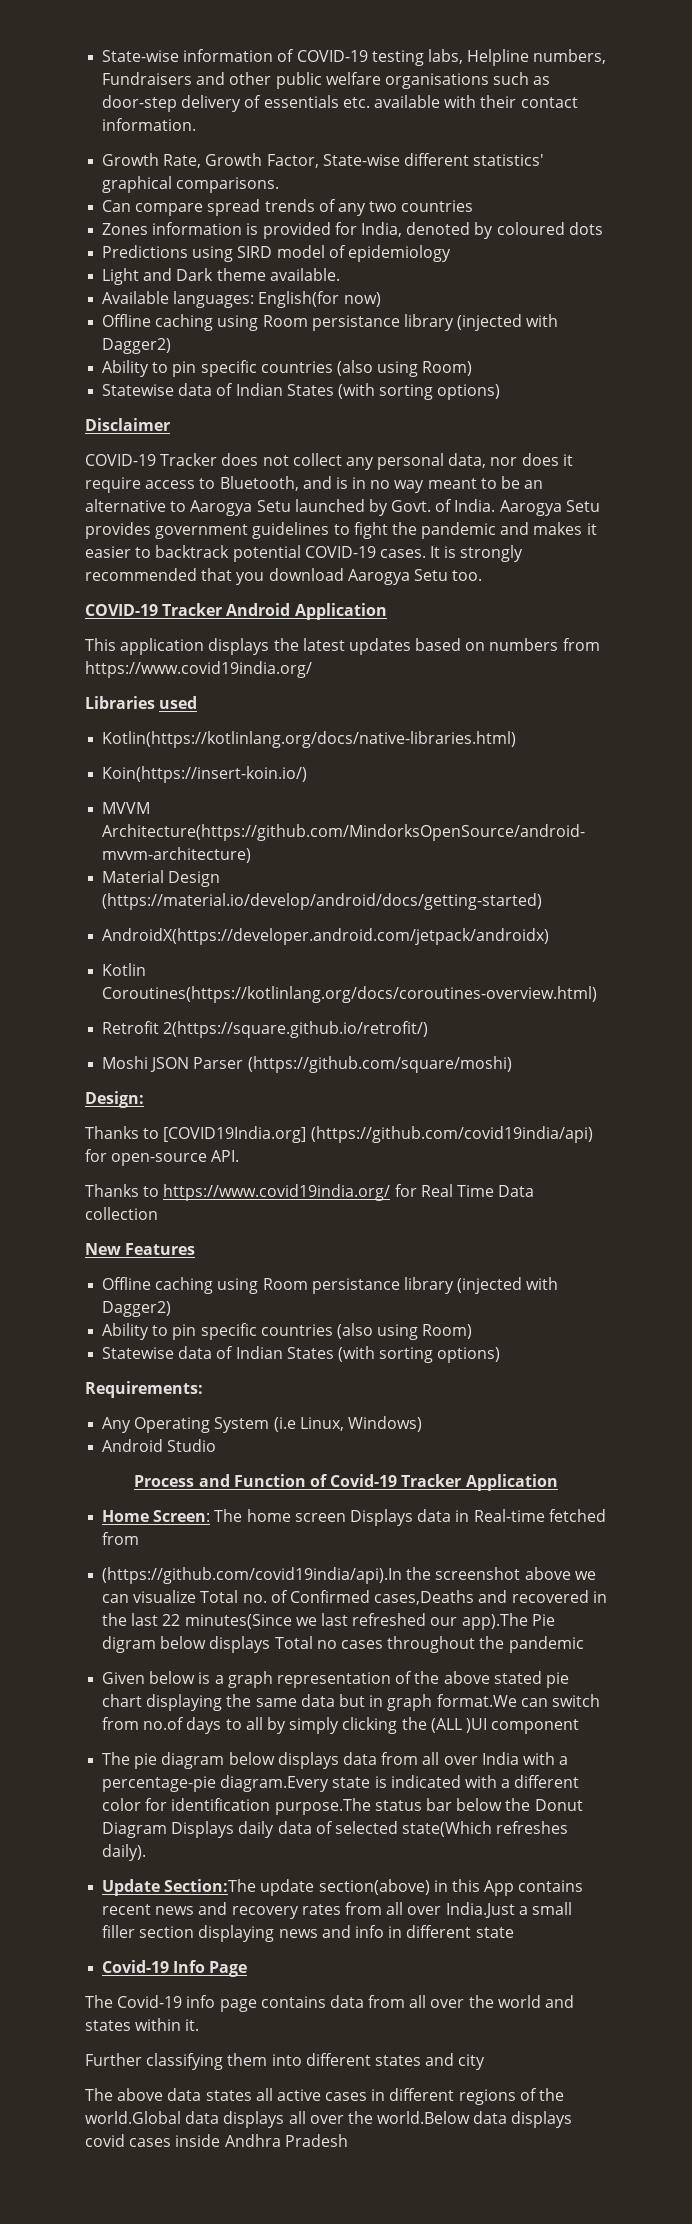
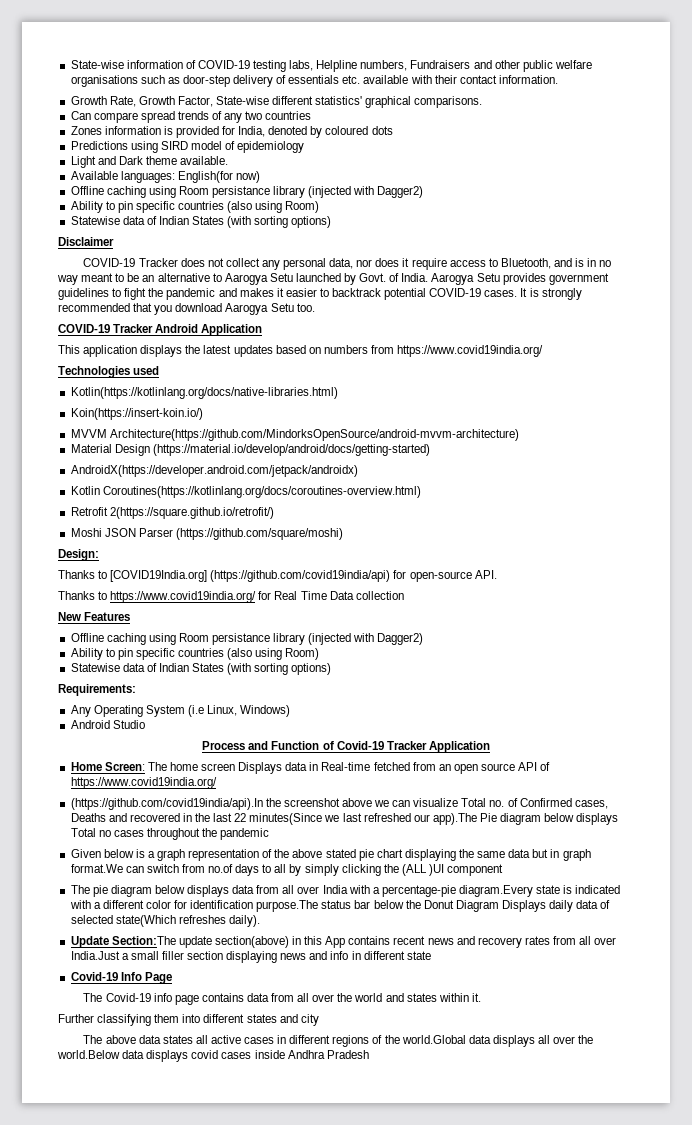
[85,696,155,709] Libraries -> [58,366,130,378] Technologies
(140, 1538) none -> [438,762,551,774] [70,777,217,789] an open source API of https://www.covid19india.org/
[374,1590,475,1605] cases,Deaths -> [574,800,608,809] [70,813,106,822] cases, Deaths
[102,1636,157,1653] digram -> [500,813,542,825] diagram

